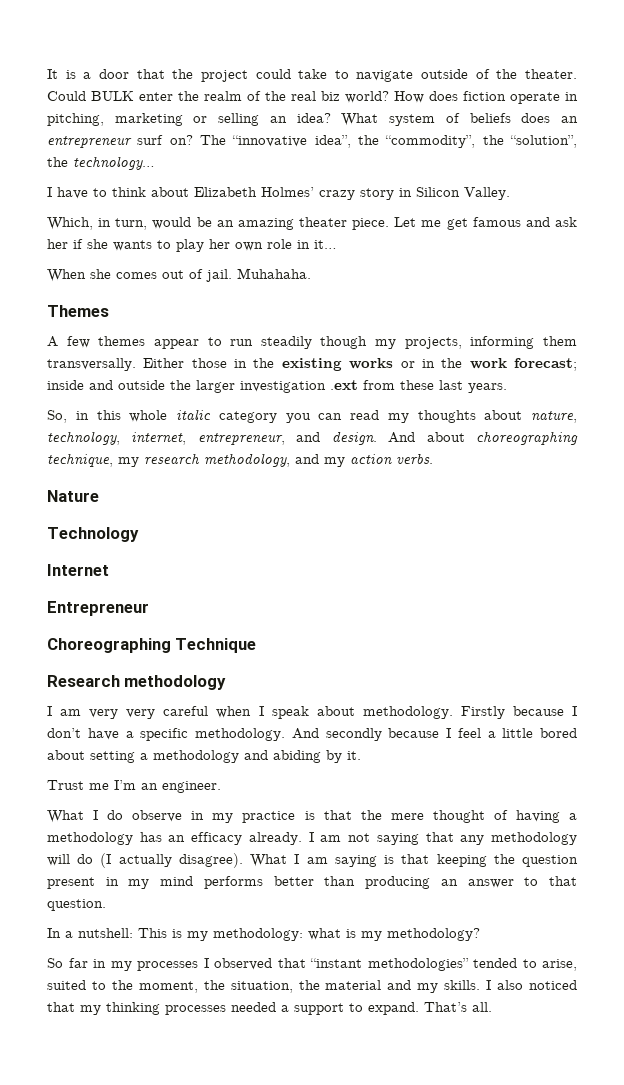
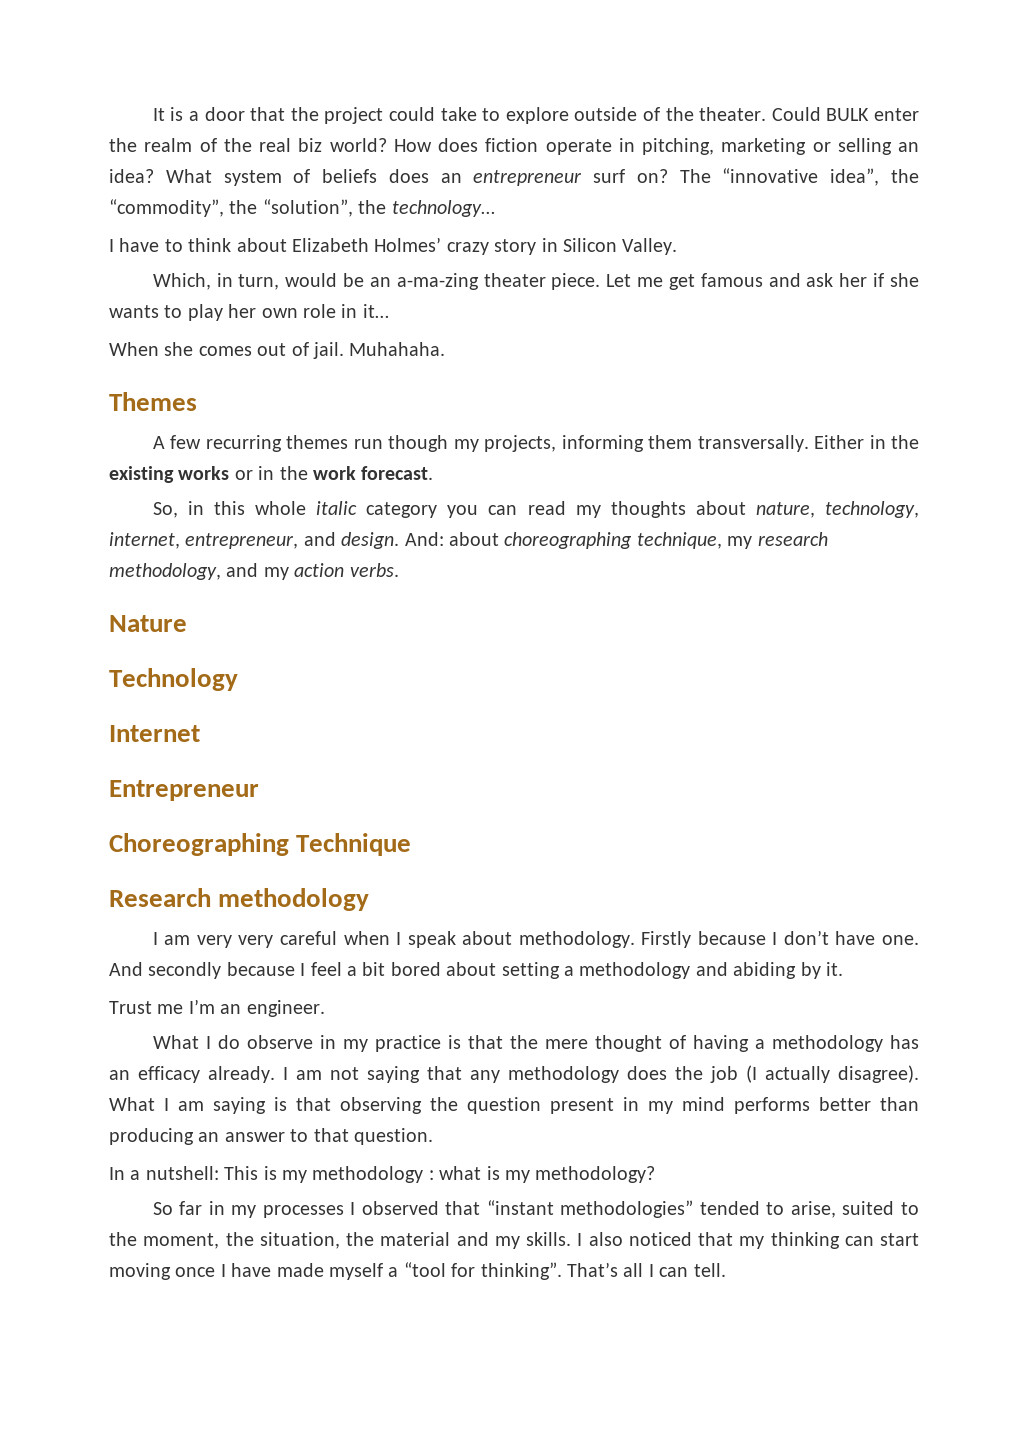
[356,70,414,82] navigate -> [505,107,569,124] explore
[237,218,294,230] amazing -> [396,273,479,290] a-ma-zing
[98,336,312,349] themes appear to run steadily -> [205,435,383,452] recurring themes run
[191,358,227,368] those -> (865, 442) none
[514,358,578,371] [47,380,507,393] forecast; inside and outside the larger investigation .ext from these last years. -> [361,466,434,480] forecast.
[388,432,416,443] And -> [404,532,444,546] And:
[125,728,285,741] a specific methodology. -> [881,935,919,945] one.
[502,728,534,738] little -> [362,962,386,976] bit
[47,854,94,866] will do -> [627,1066,738,1083] does the job
[436,854,487,867] keeping -> [340,1097,422,1114] observing
[213,928,303,941] methodology: -> [312,1166,434,1183] methodology :
[165,1002,492,1015] processes needed a support to expand. That’s all. -> [844,1233,919,1246] [109,1262,726,1280] can start moving once I have made myself a “tool for thinking”. That’s all I can tell.

